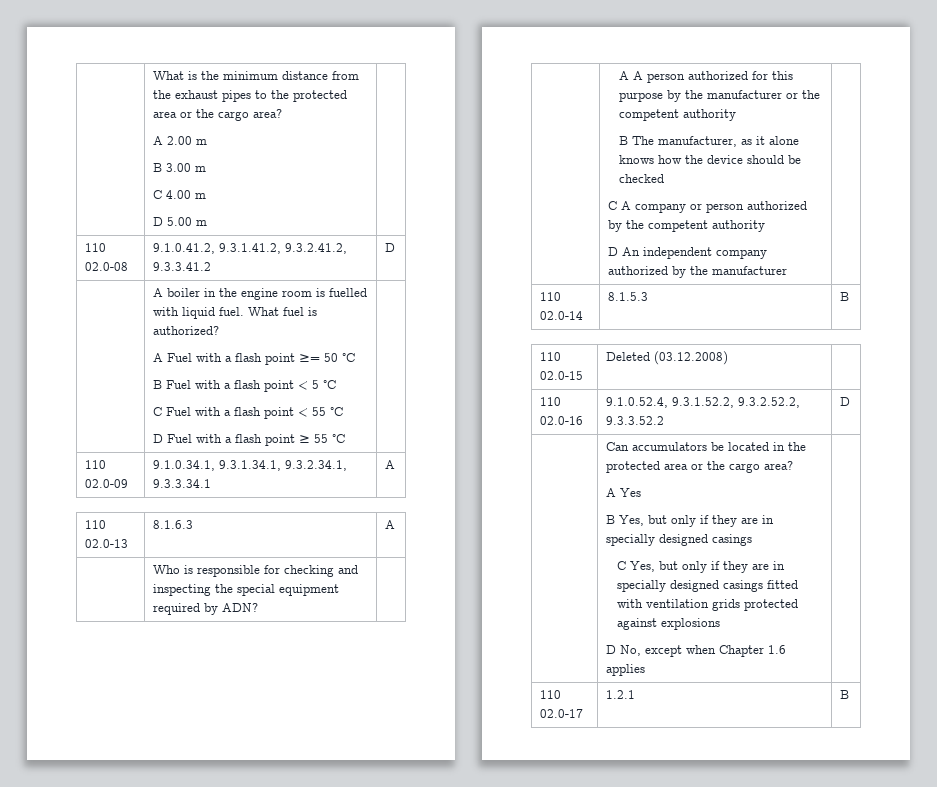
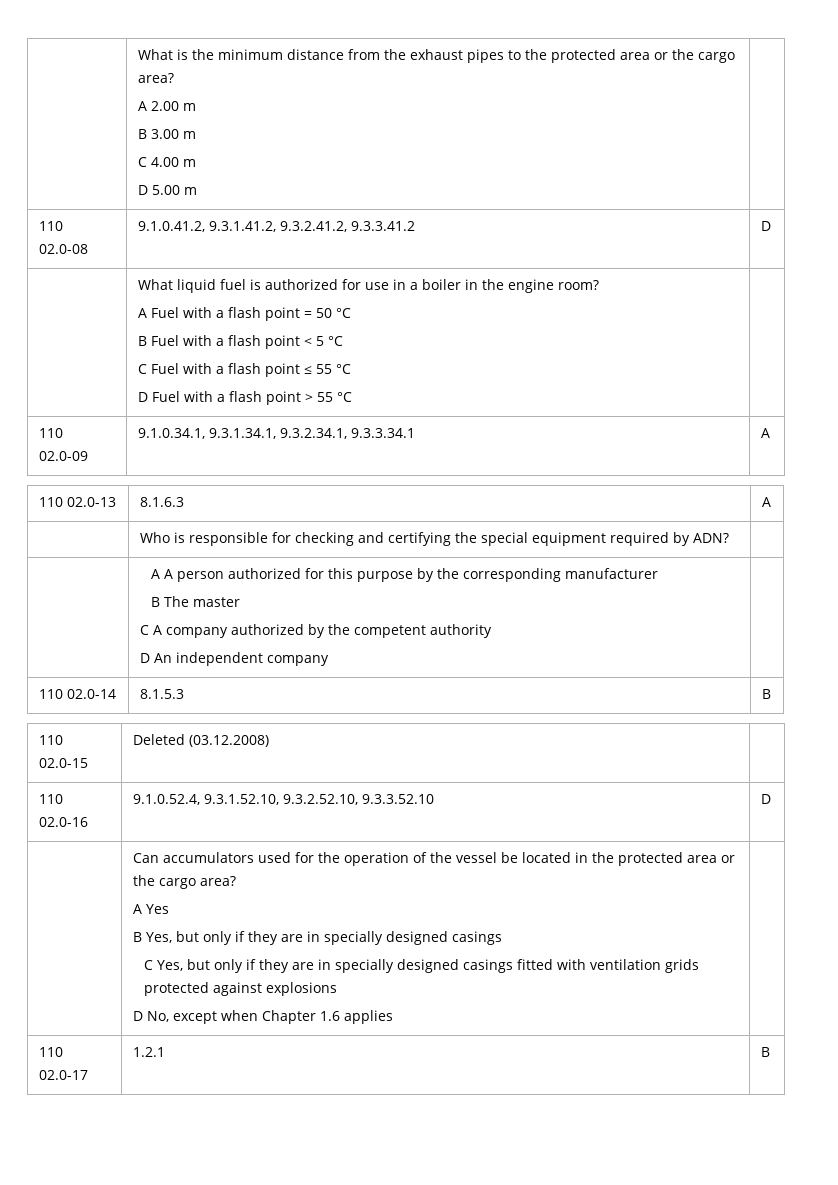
[152,288,367,300] [152,307,317,319] [152,326,219,335] A boiler in the engine room is fuelled with liquid fuel. What fuel is authorized? -> [137,279,599,293] What liquid fuel is authorized for use in a boiler in the engine room?
[298,354,320,362] ≥= -> [303,311,312,318] =
[297,408,308,417] < -> [303,366,312,374] ≤
[298,435,310,443] ≥ -> [304,394,313,402] >
[152,584,211,596] inspecting -> [387,532,451,546] certifying
[707,90,821,99] [619,109,737,121] [619,136,800,147] [619,155,802,164] [619,174,665,183] manufacturer or the competent authority // B The manufacturer, as it alone knows how the device should be checked -> [463,568,659,582] [151,596,241,607] corresponding manufacturer // B The master
[689,203,744,213] or person -> (228, 632) none
[607,266,787,278] authorized by the manufacturer -> (329, 660) none
[671,397,800,408] [605,416,664,425] 9.3.1.52.2, 9.3.2.52.2, 9.3.3.52.2 -> [203,794,434,805] 9.3.1.52.10, 9.3.2.52.10, 9.3.3.52.10
(707, 446) none -> [257,852,497,866] used for the operation of the vessel

